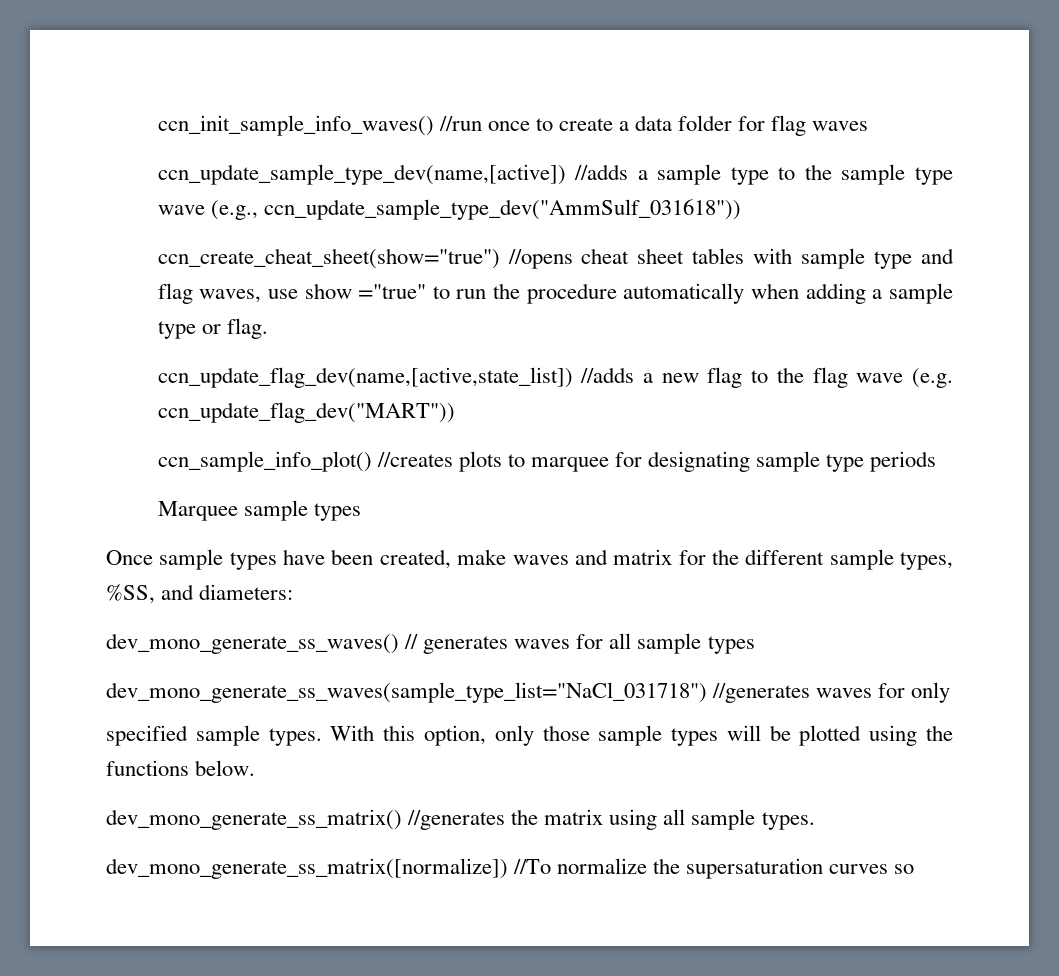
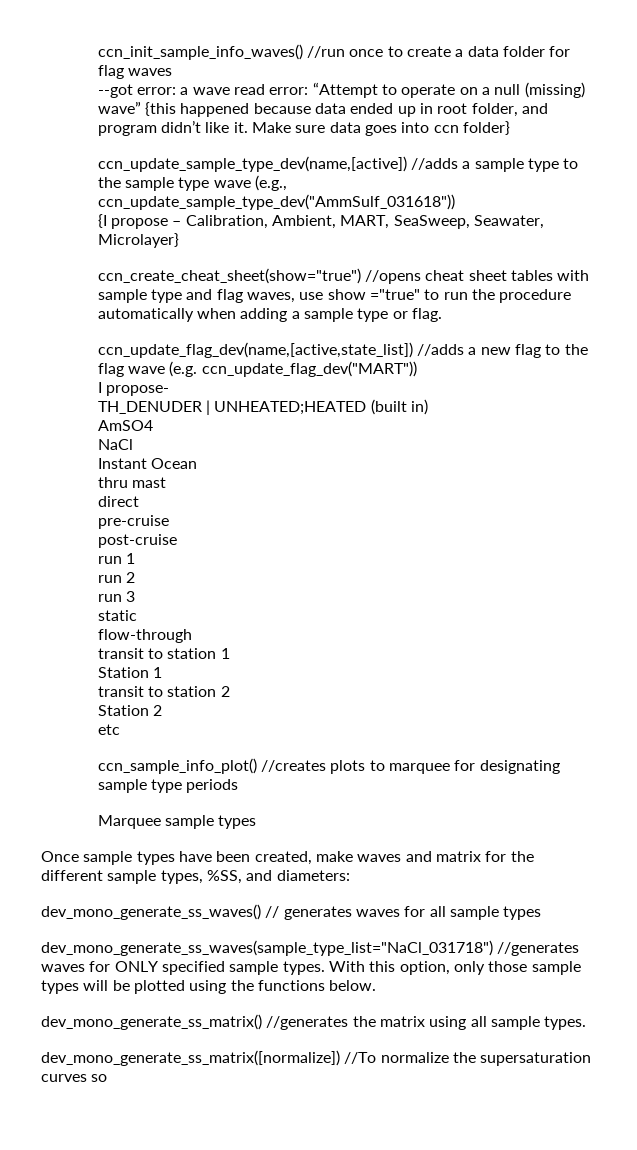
(869, 126) none -> [97,82,585,98] [97,101,548,117] [97,120,510,136] // --got error: a wave read error: “Attempt to operate on a null (missing) wave” {this happened because data ended up in root folder, and program didn’t like it. Make sure data goes into ccn folder}
(741, 209) none -> [97,214,544,229] [97,233,179,248] // {I propose – Calibration, Ambient, MART, SeaSweep, Seawater, Microlayer}
(455, 412) none -> [97,382,170,396] [97,399,428,415] [97,420,153,431] [97,439,133,450] [97,458,198,469] [97,477,167,488] [97,496,139,507] [97,515,169,529] [97,534,177,548] [97,553,136,564] [97,572,136,583] [97,591,136,602] [97,610,137,621] [97,629,192,643] [97,648,230,659] [97,667,163,678] [97,686,230,697] [97,705,163,716] [97,724,120,735] // I propose- // TH_DENUDER | UNHEATED;HEATED (built in) // AmSO4 // NaCl // Instant Ocean // thru mast // direct // pre-cruise // post-cruise // run 1 // run 2 // run 3 // static // flow-through // transit to station 1 // Station 1 // transit to station 2 // Station 2 // etc
[911,682,951,703] only // -> [114,961,158,972] ONLY

